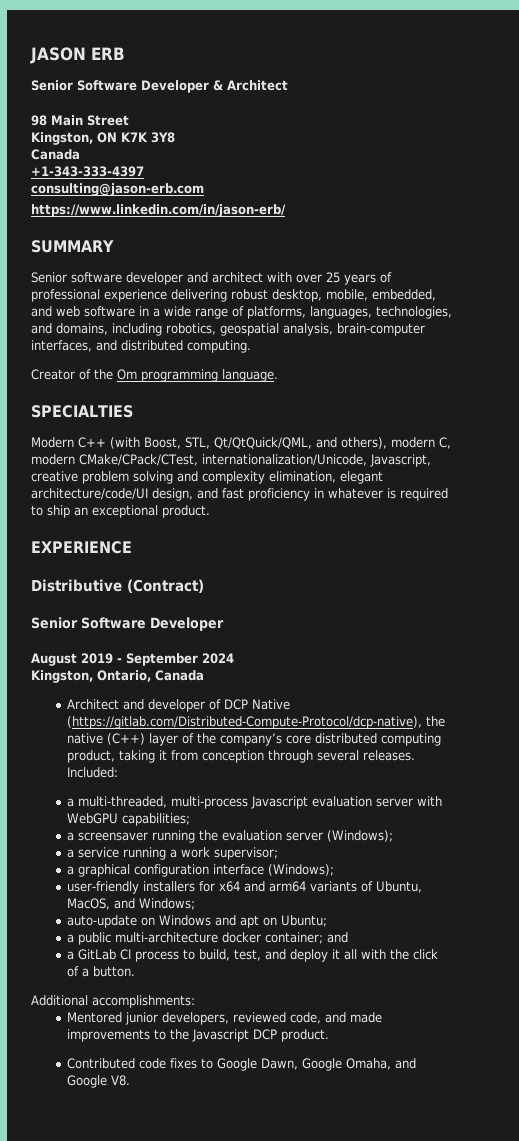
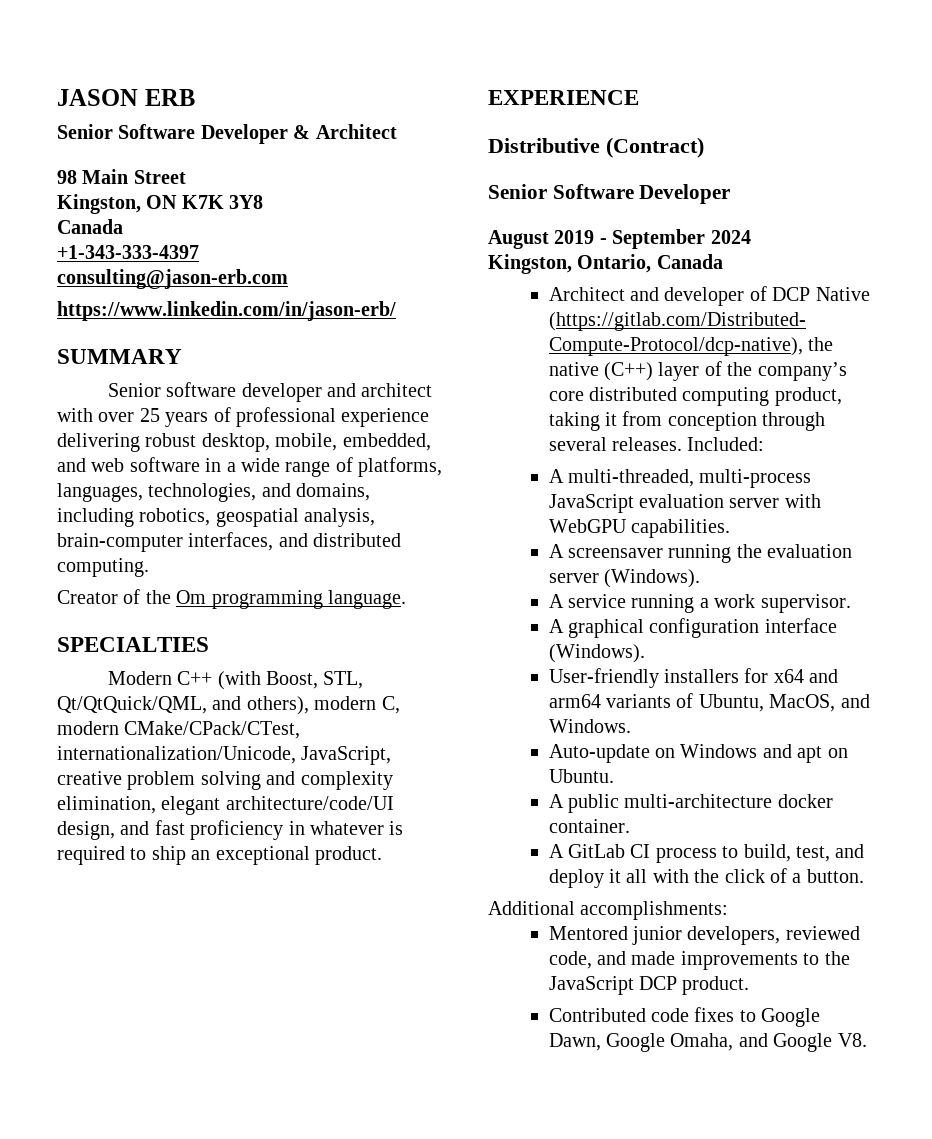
[369,454,431,467] Javascript, -> [301,746,392,765] JavaScript,
[67,798,75,807] a -> [548,469,564,483] A
[251,796,309,809] Javascript -> [548,494,634,513] JavaScript
[122,813,191,826] [67,832,75,841] capabilities; // a -> [631,519,731,538] [548,544,564,558] capabilities. // A
[327,830,394,842] [67,849,75,858] (Windows); // a -> [604,569,701,588] [548,594,564,608] (Windows). // A
[214,847,279,860] [67,866,75,875] supervisor; // a -> [760,594,851,613] [548,619,564,633] supervisor. // A
[268,864,335,876] [67,881,140,894] (Windows); // user-friendly -> [548,644,645,663] [548,668,659,688] (Windows). // User-friendly
[139,898,196,910] [67,915,138,928] Windows; // auto-update -> [548,719,631,733] [548,744,650,763] Windows. // Auto-update
[281,915,328,927] [67,934,75,943] Ubuntu; // a -> [548,769,614,783] [548,794,564,808] Ubuntu. // A
[265,932,349,944] [67,951,75,960] container; and // a -> [548,819,630,833] [548,844,564,858] container. // A
[192,1029,250,1042] Javascript -> [548,976,634,995] JavaScript

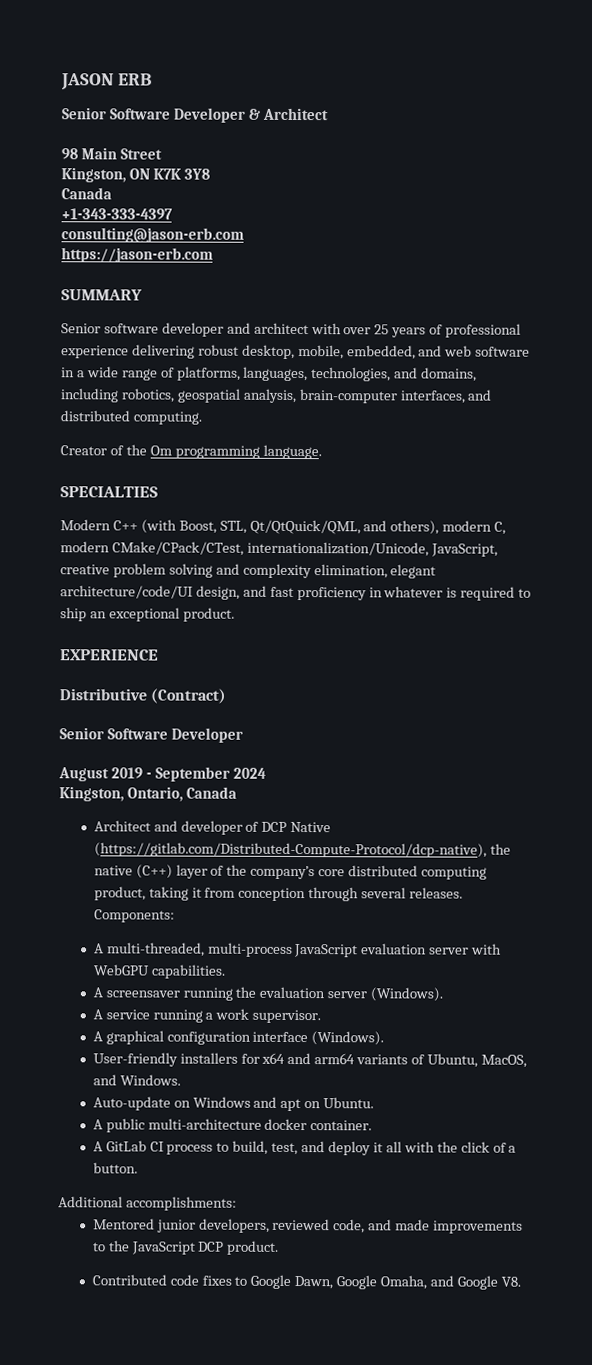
[57,301,396,321] https://www.linkedin.com/in/jason-erb/ -> [61,247,214,263] https://jason-erb.com
[687,437,765,451] Included: -> [93,909,175,923] Components:

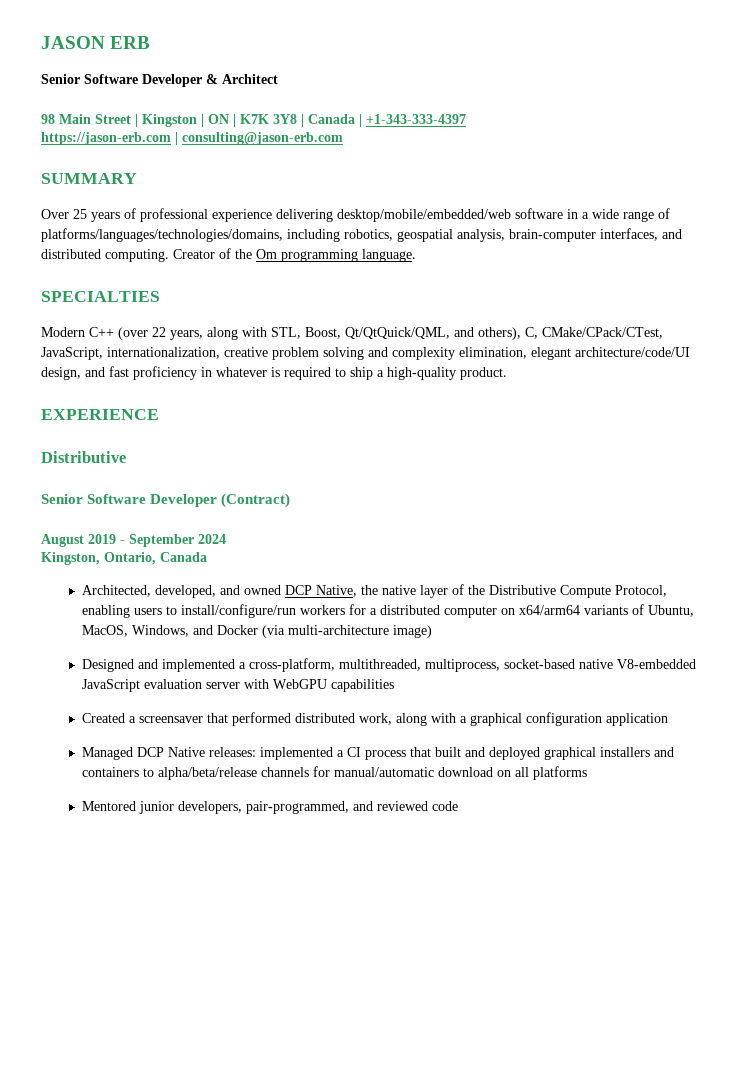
[61,167,150,183] // Kingston, ON -> [135,114,236,127] | Kingston | ON |
[61,187,112,200] // Canada // -> [301,114,362,127] | Canada |
(173, 214) none -> [41,132,178,145] https://jason-erb.com |
[61,247,214,263] // https://jason-erb.com -> (343, 138) none
[61,322,372,337] Senior software developer and architect with over -> [41,209,69,219] Over
[197,344,473,360] robust desktop, mobile, embedded, and web -> [337,209,511,222] desktop/mobile/embedded/web
[176,366,478,382] platforms, languages, technologies, and domains, -> [41,228,283,242] platforms/languages/technologies/domains,
(202, 418) // -> (169, 255) none
[140,519,507,535] [60,541,498,557] (with Boost, STL, Qt/QtQuick/QML, and others), modern C, modern CMake/CPack/CTest, internationalization/Unicode, JavaScript, -> [118,327,663,340] [41,347,220,360] (over 22 years, along with STL, Boost, Qt/QtQuick/QML, and others), C, CMake/CPack/CTest, JavaScript, internationalization,
[89,607,180,622] an exceptional -> [377,367,456,380] a high-quality
[150,688,227,704] [59,727,244,743] (Contract) // Senior Software Developer -> [41,493,291,508] // Senior Software Developer (Contract)
[93,820,332,835] [93,842,487,858] Architect and developer of DCP Native (https://gitlab.com/Distributed-Compute-Protocol/dcp-native), -> [81,585,357,598] Architected, developed, and owned DCP Native,
[135,864,173,879] (C++) -> (416, 590) none
[250,865,488,880] [93,886,464,902] [93,909,175,923] [93,942,293,957] company’s core distributed computing product, taking it from conception through several releases. Components: // A multi-threaded, multi-process -> [488,585,667,598] [81,604,694,618] [81,625,432,638] [81,658,696,672] Distributive Compute Protocol, enabling users to install/configure/run workers for a distributed computer on x64/arm64 variants of Ubuntu, MacOS, Windows, and Docker (via multi-architecture image) // Designed and implemented a cross-platform, multithreaded, multiprocess, socket-based native V8-embedded
[150,964,226,979] [92,986,444,1002] [92,1008,322,1024] [92,1030,385,1046] [92,1052,527,1068] [92,1074,181,1086] [92,1096,375,1112] [92,1118,373,1133] [92,1140,517,1156] [92,1162,138,1174] [58,1196,237,1211] [92,1218,524,1234] [92,1240,280,1255] [91,1274,521,1290] capabilities. // A screensaver running the evaluation server (Windows). // A service running a work supervisor. // A graphical configuration interface (Windows). // User-friendly installers for x64 and arm64 variants of Ubuntu, MacOS, and Windows. // Auto-update on Windows and apt on Ubuntu. // A public multi-architecture docker container. // A GitLab CI process to build, test, and deploy it all with the click of a button. // Additional accomplishments: // Mentored junior developers, reviewed code, and made improvements to the JavaScript DCP product. // Contributed code fixes to Google Dawn, Google Omaha, and Google V8. -> [330,679,394,692] [81,712,668,726] [81,747,674,760] [81,766,587,780] [81,801,458,814] capabilities // Created a screensaver that performed distributed work, along with a graphical configuration application // Managed DCP Native releases: implemented a CI process that built and deployed graphical installers and containers to alpha/beta/release channels for manual/automatic download on all platforms // Mentored junior developers, pair-programmed, and reviewed code

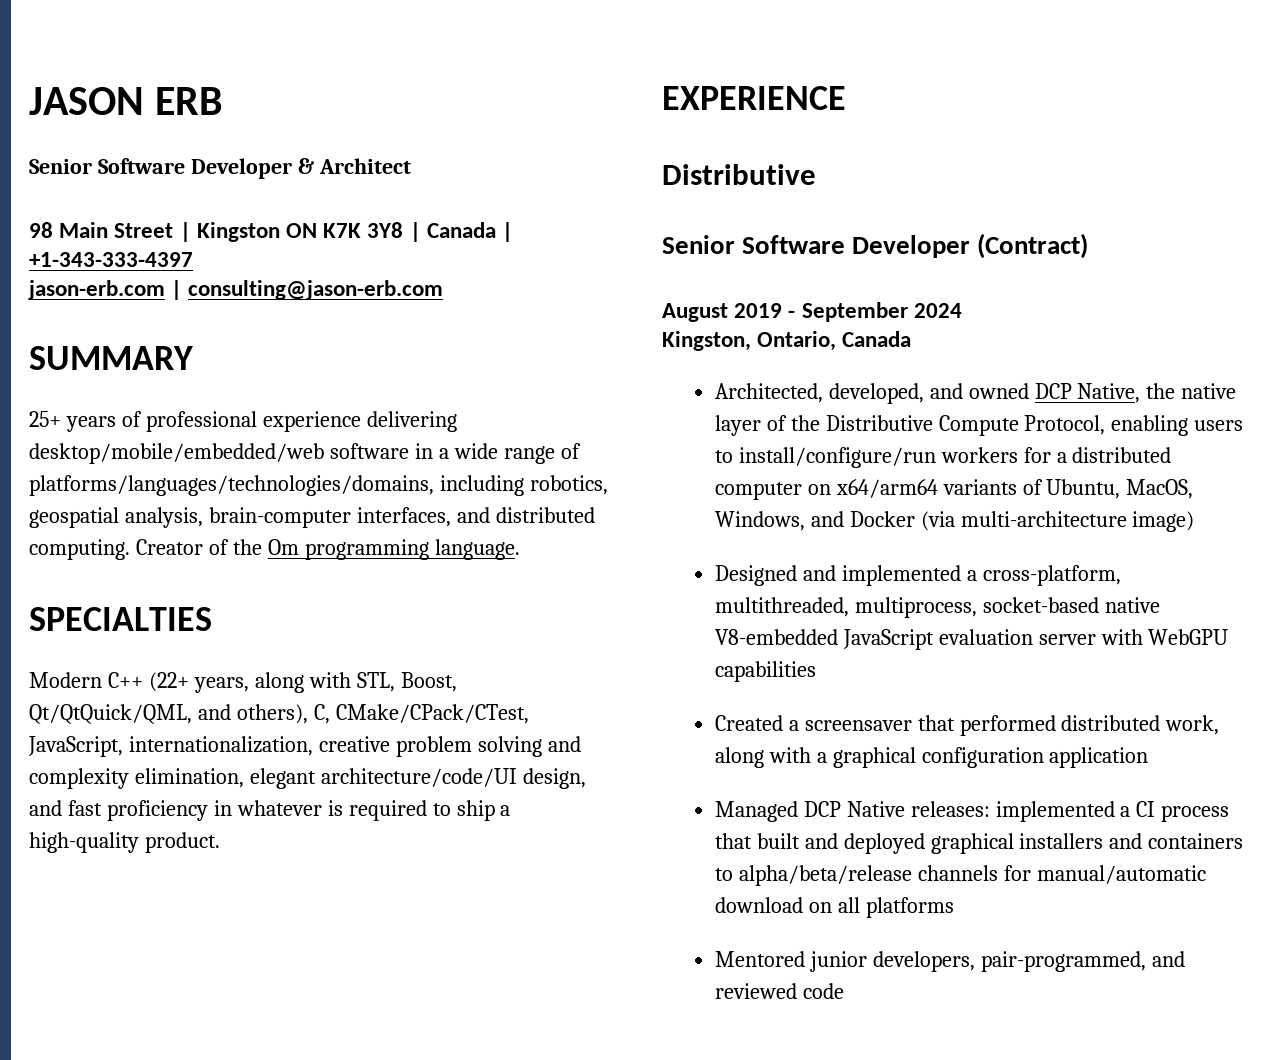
[201,114,236,127] | ON | -> [286,223,318,238] ON
[41,132,171,145] https://jason-erb.com -> [28,280,165,300] jason-erb.com
[41,209,87,219] Over 25 -> [29,411,61,427] 25+
[118,327,166,340] (over 22 -> [148,672,189,692] (22+

